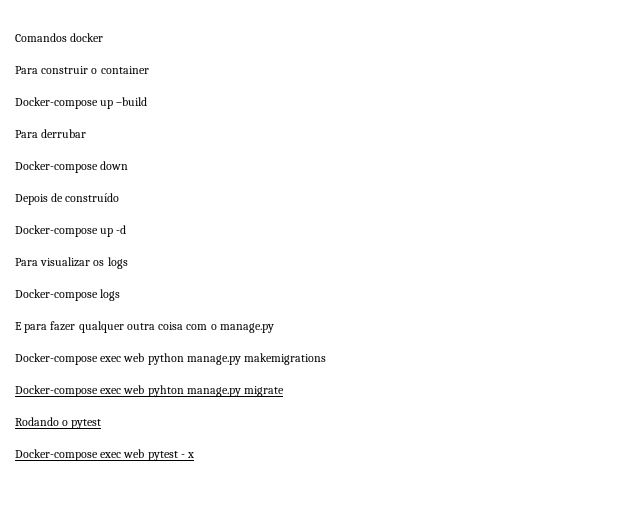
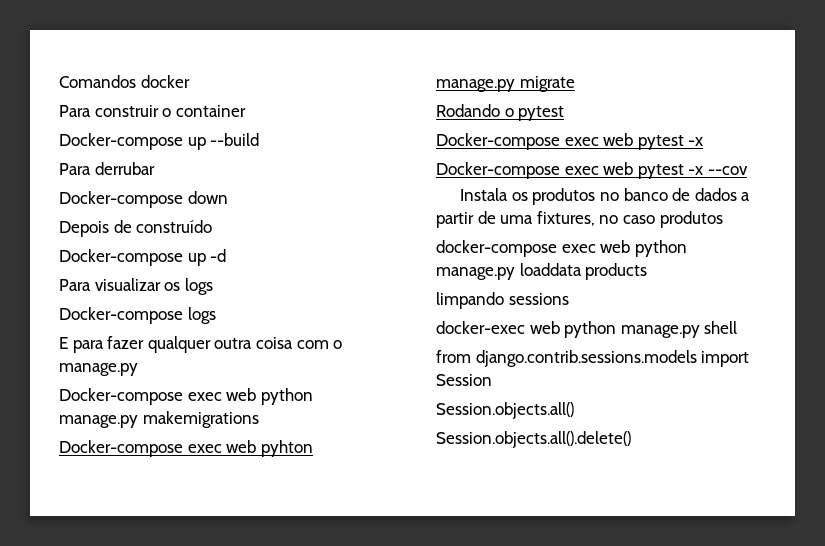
[116,97,148,106] –build -> [210,133,260,146] --build
[180,452,195,458] - x -> [688,137,704,146] [436,162,748,179] [460,188,751,205] [436,211,723,228] [436,240,687,257] [436,263,648,280] [436,292,569,309] [436,321,738,338] [436,350,750,367] [436,374,492,386] [436,402,574,419] [436,431,631,448] -x // Docker-compose exec web pytest -x --cov // Instala os produtos no banco de dados a partir de uma fixtures, no caso produtos // docker-compose exec web python manage.py loaddata products // limpando sessions // docker-exec web python manage.py shell // from django.contrib.sessions.models import Session // Session.objects.all() // Session.objects.all().delete()

